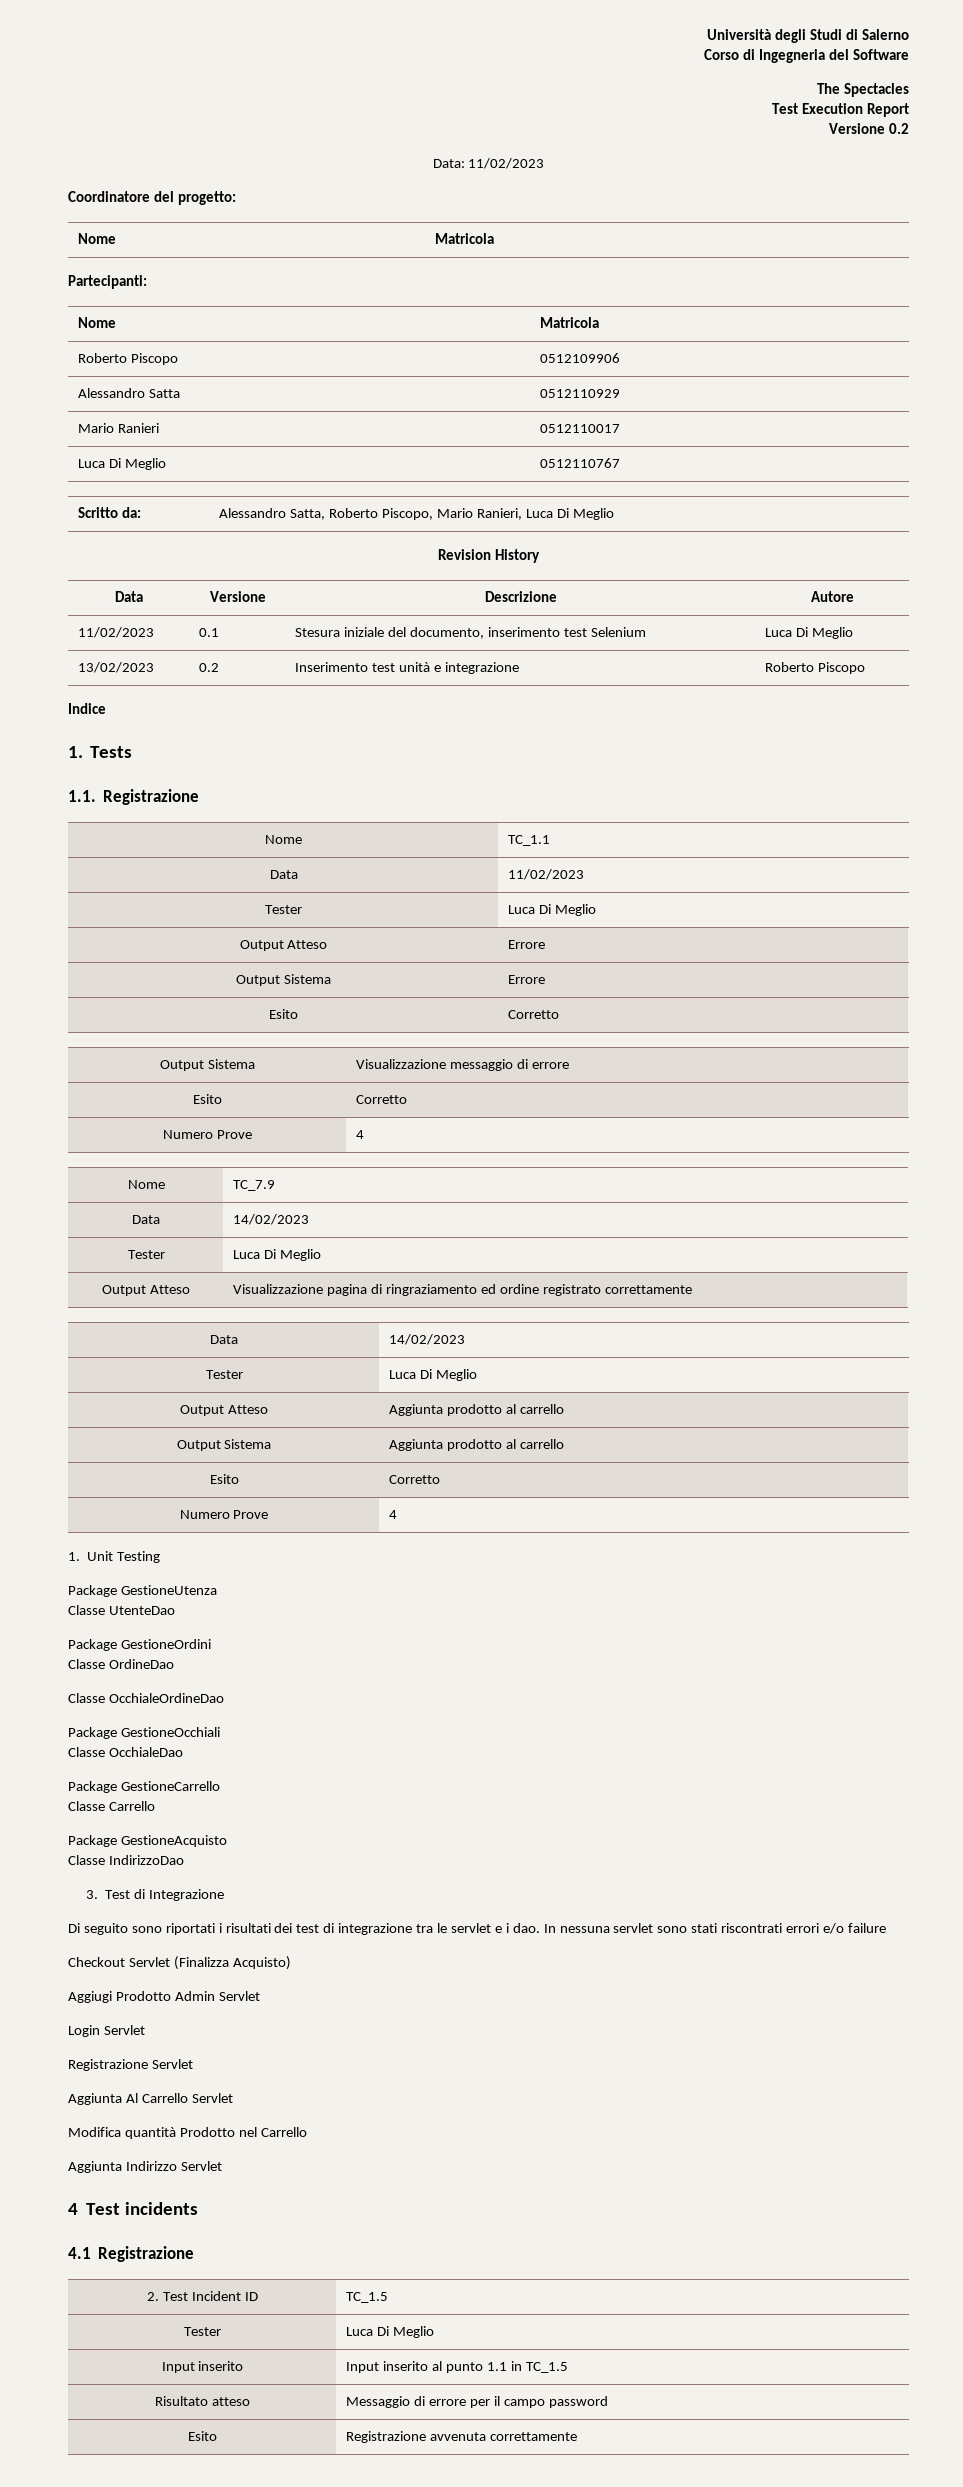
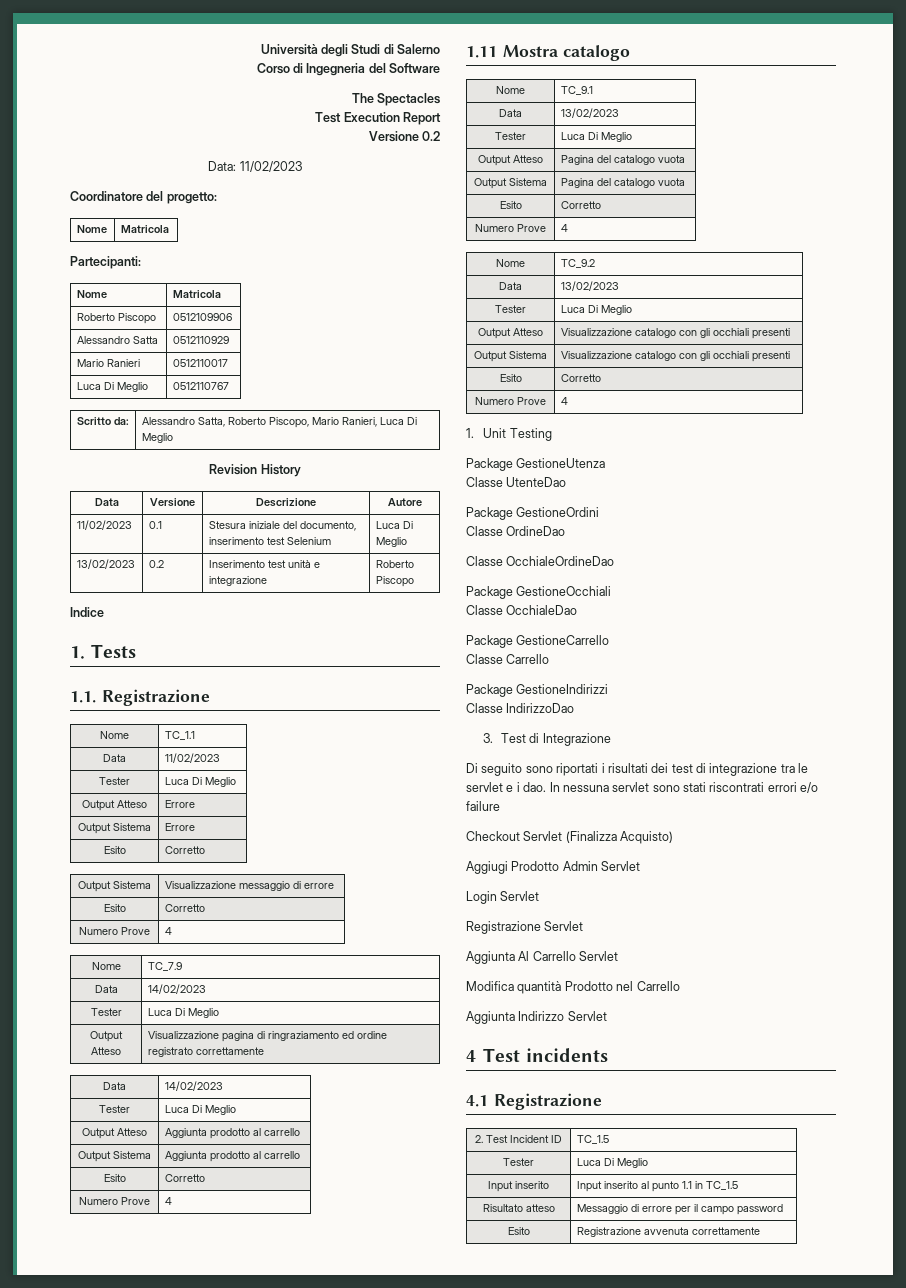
(398, 1514) none -> [466,45,630,61] [496,86,525,94] [560,86,593,95] [499,109,522,117] [560,108,619,118] [495,132,526,140] [560,132,632,142] [478,155,543,166] [560,155,685,165] [474,178,547,189] [560,178,685,188] [499,201,522,209] [560,201,601,209] [475,224,546,232] [560,224,568,232] [496,259,525,267] [560,259,595,268] [499,282,522,290] [560,281,619,291] [495,305,526,313] [560,305,632,315] [478,328,543,339] [560,328,790,339] [474,351,547,362] [560,351,790,362] [499,374,522,382] [560,374,601,382] [475,397,546,405] [560,397,568,405] // 1.11 Mostra catalogo // Nome | TC_9.1 // Data | 13/02/2023 // Tester | Luca Di Meglio // Output Atteso | Pagina del catalogo vuota // Output Sistema | Pagina del catalogo vuota // Esito | Corretto // Numero Prove | 4 // Nome | TC_9.2 // Data | 13/02/2023 // Tester | Luca Di Meglio // Output Atteso | Visualizzazione catalogo con gli occhiali presenti // Output Sistema | Visualizzazione catalogo con gli occhiali presenti // Esito | Corretto // Numero Prove | 4
[120,1835,227,1847] GestioneAcquisto -> [516,684,609,694] GestioneIndirizzi

